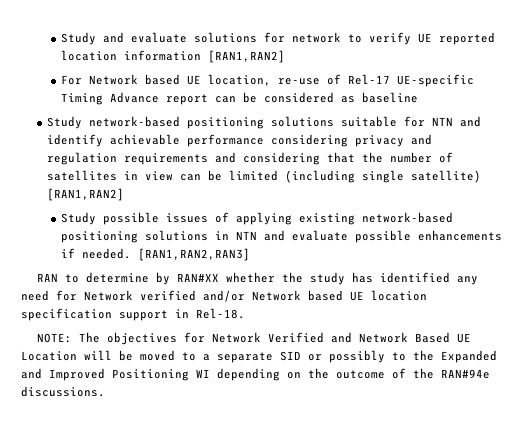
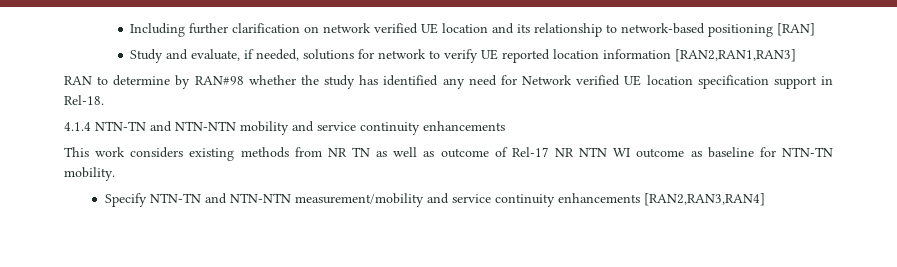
[61,32,188,45] Study and evaluate -> [130,23,816,37] [130,49,300,63] Including further clarification on network verified UE location and its relationship to network-based positioning [RAN] // Study and evaluate, if needed,
[208,50,286,63] [61,74,475,87] [61,92,419,105] [47,116,482,129] [47,134,433,147] [47,152,454,165] [47,170,482,183] [47,188,125,201] [61,212,454,225] [61,230,503,243] [61,248,251,261] [RAN1,RAN2] // For Network based UE location, re-use of Rel-17 UE-specific Timing Advance report can be considered as baseline // Study network-based positioning solutions suitable for NTN and identify achievable performance considering privacy and regulation requirements and considering that the number of satellites in view can be limited (including single satellite) [RAN1,RAN2] // Study possible issues of applying existing network-based positioning solutions in NTN and evaluate possible enhancements if needed. [RAN1,RAN2,RAN3] -> [675,49,797,62] [RAN2,RAN1,RAN3]
[176,273,219,282] RAN#XX -> [194,76,244,85] RAN#98
[203,290,343,302] and/or Network based -> (621, 80) none
[36,332,471,345] [21,350,497,363] [21,368,490,381] [21,386,105,397] NOTE: The objectives for Network Verified and Network Based UE Location will be moved to a separate SID or possibly to the Expanded and Improved Positioning WI depending on the outcome of the RAN#94e discussions. -> [64,121,505,135] [64,147,833,161] [64,167,115,181] [104,193,765,207] 4.1.4 NTN-TN and NTN-NTN mobility and service continuity enhancements // This work considers existing methods from NR TN as well as outcome of Rel-17 NR NTN WI outcome as baseline for NTN-TN mobility. // Specify NTN-TN and NTN-NTN measurement/mobility and service continuity enhancements [RAN2,RAN3,RAN4]

